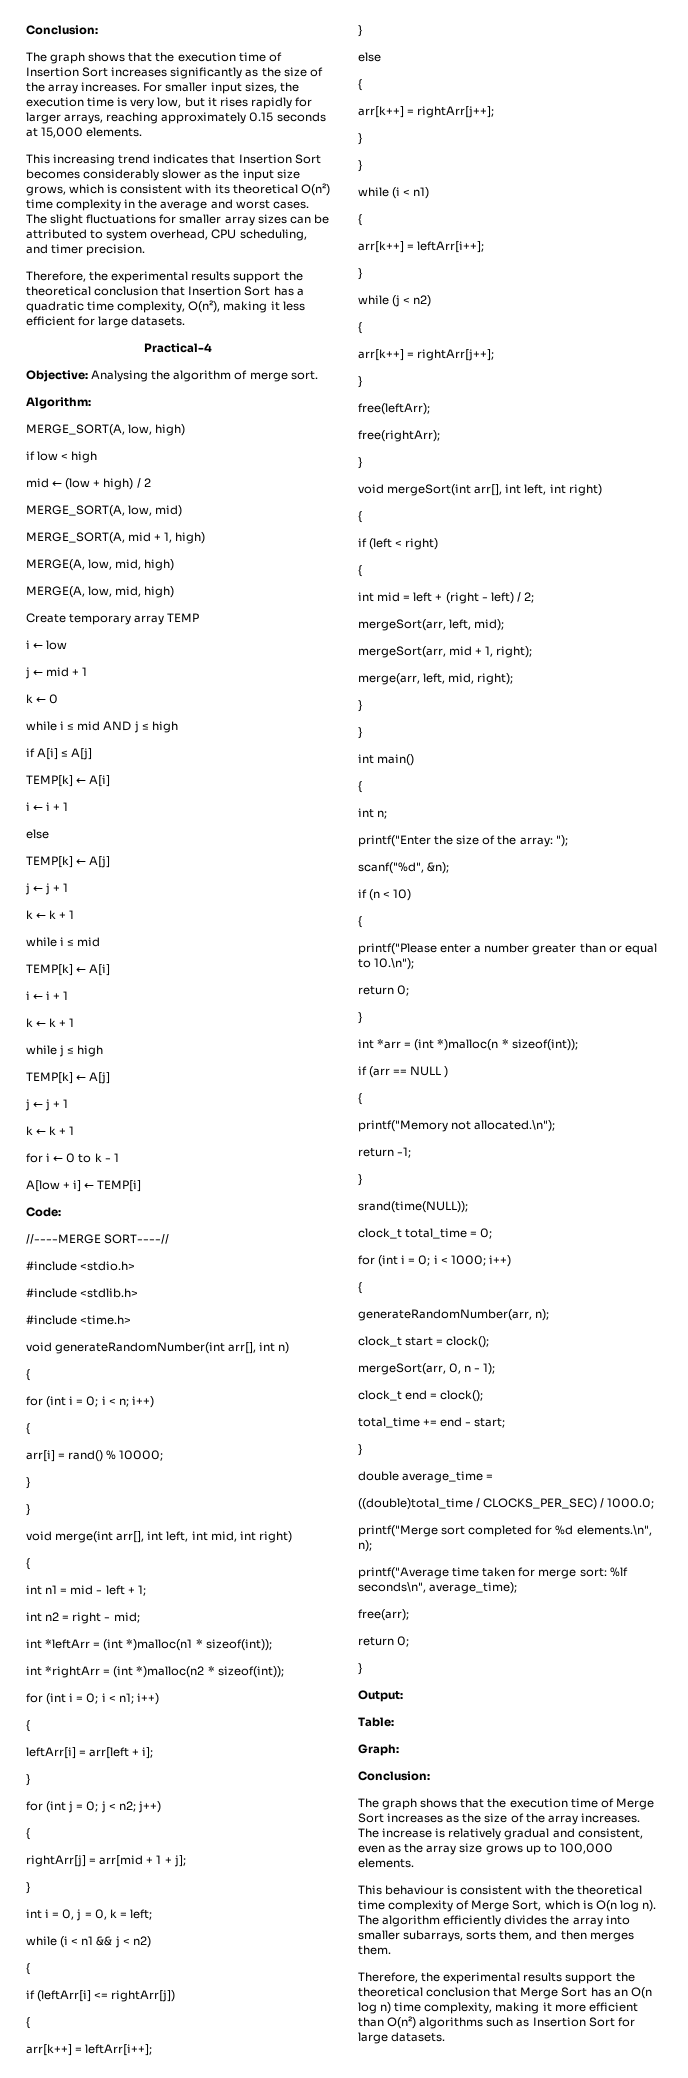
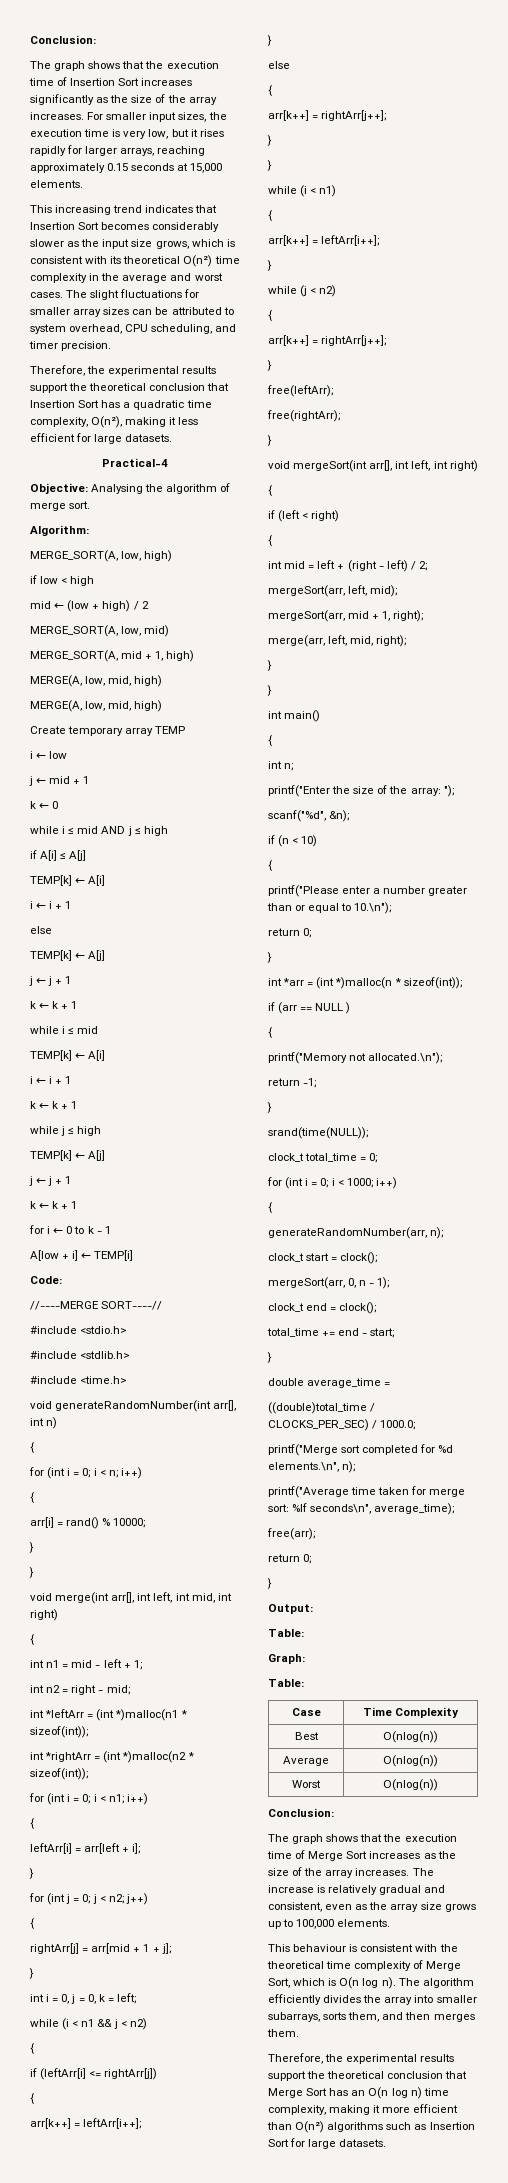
(399, 1750) none -> [268,1679,304,1687] [291,1708,321,1716] [362,1707,460,1718] [294,1732,319,1740] [383,1731,438,1743] [283,1756,329,1766] [383,1755,438,1767] [292,1780,321,1788] [383,1779,438,1791] // Table: // Case | Time Complexity // Best | O(nlog(n)) // Average | O(nlog(n)) // Worst | O(nlog(n))

